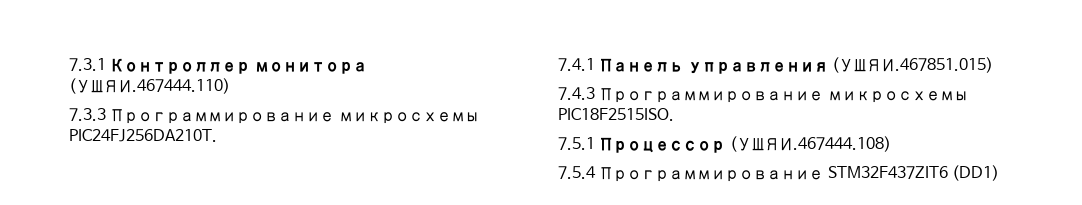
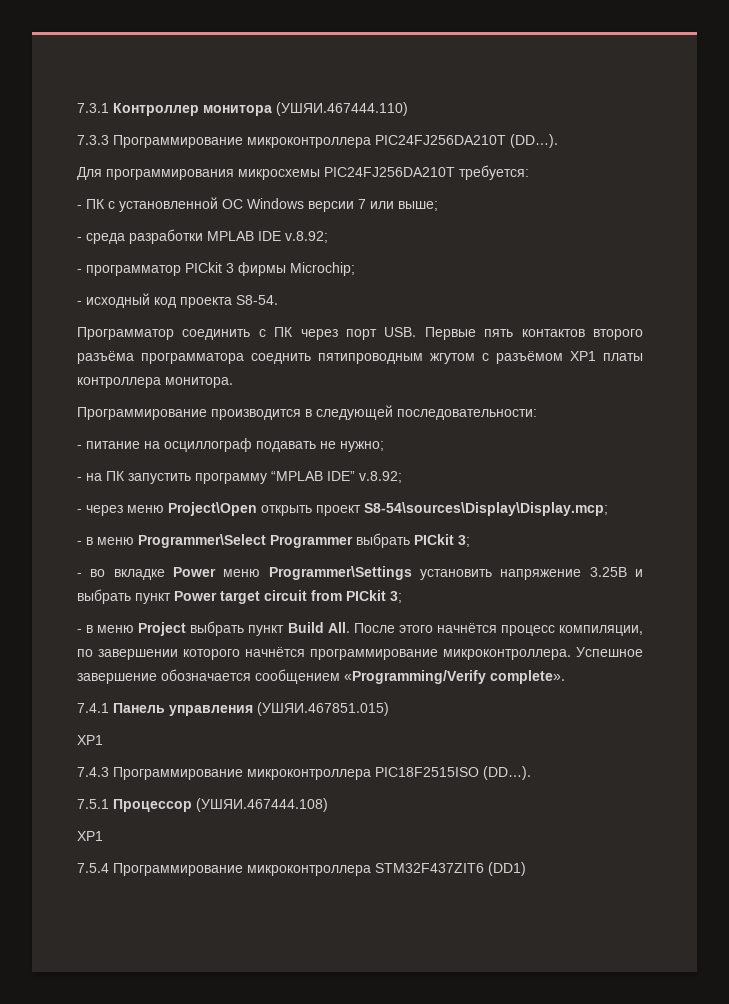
[338,112,479,124] [69,129,217,142] микросхемы PIC24FJ256DA210T. -> [247,134,558,148] [77,165,529,180] [77,197,438,212] [77,229,328,244] [77,262,355,276] [77,293,278,308] [77,327,643,340] [77,351,643,364] [77,377,233,388] [77,405,537,420] [77,438,384,452] [77,471,402,484] [77,502,608,516] [77,533,470,548] [77,566,643,580] [77,589,402,604] [77,621,643,636] [77,647,643,660] [77,669,565,684] микроконтроллера PIC24FJ256DA210T (DD…). // Для программирования микросхемы PIC24FJ256DA210T требуется: // - ПК с установленной OC Windows версии 7 или выше; // - среда разработки MPLAB IDE v.8.92; // - программатор PICkit 3 фирмы Microchip; // - исходный код проекта S8-54. // Программатор соединить с ПК через порт USB. Первые пять контактов второго разъёма программатора соеднить пятипроводным жгутом с разъёмом XP1 платы контроллера монитора. // Программирование производится в следующей последовательности: // - питание на осциллограф подавать не нужно; // - на ПК запустить программу “MPLAB IDE” v.8.92; // - через меню Project\Open открыть проект S8-54\sources\Display\Display.mcp; // - в меню Programmer\Select Programmer выбрать PICkit 3; // - во вкладке Power меню Programmer\Settings установить напряжение 3.25В и выбрать пункт Power target circuit from PICkit 3; // - в меню Project выбрать пункт Build All. После этого начнётся процесс компиляции, по завершении которого начнётся программирование микроконтроллера. Успешное завершение обозначается сообщением «Programming/Verify complete».
(993, 65) none -> [77,735,103,745] // XP1
[827,91,968,103] [558,108,674,121] микросхемы PIC18F2515ISO. -> [247,766,531,780] микроконтроллера PIC18F2515ISO (DD…).
(891, 144) none -> [77,831,103,841] // XP1
(824, 174) none -> [247,865,371,876] микроконтроллера

